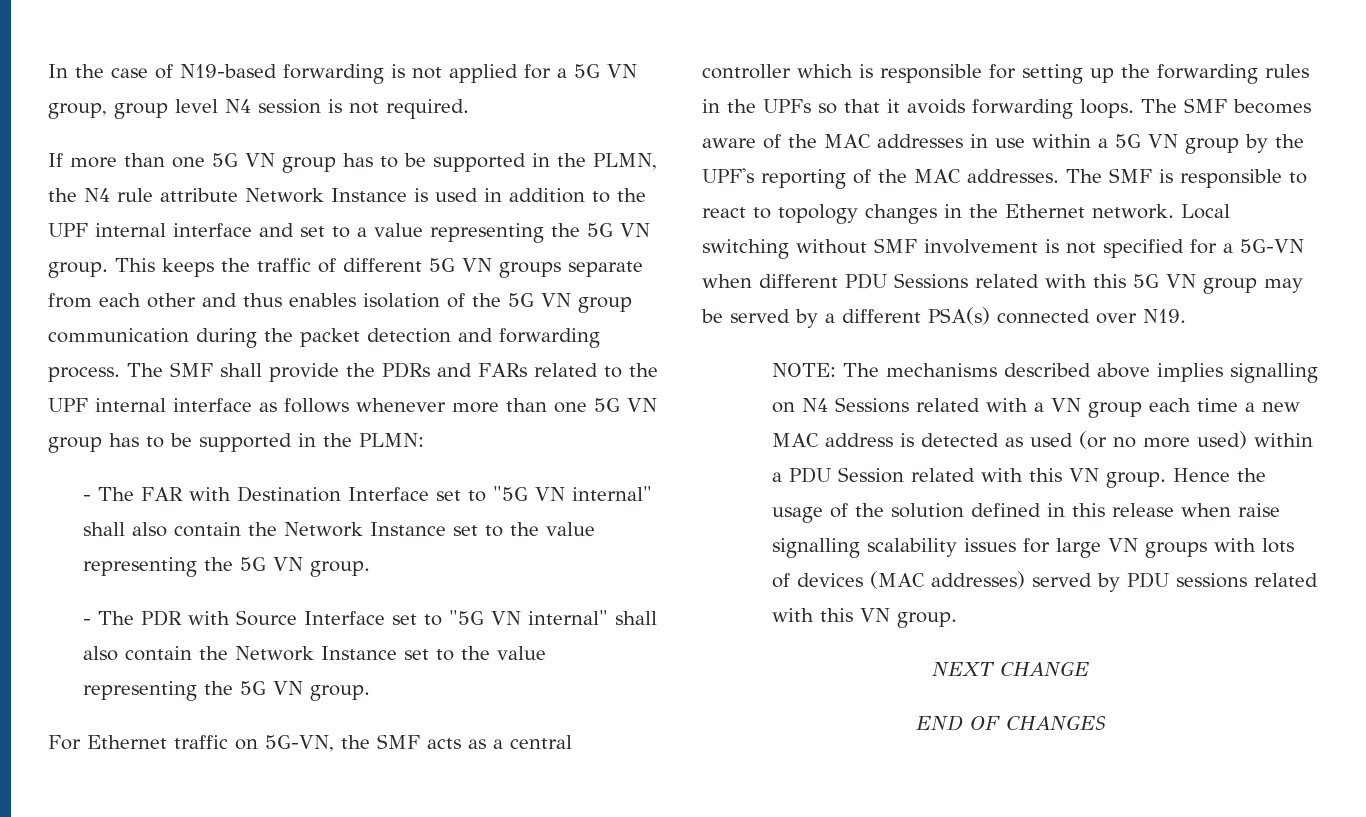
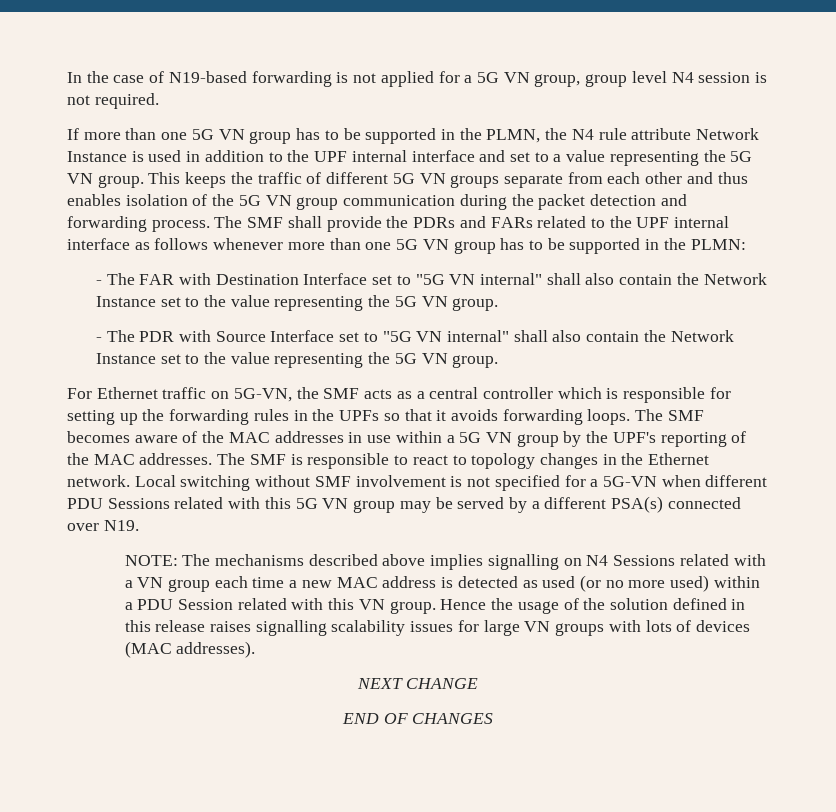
[1180,503,1280,517] when raise -> [209,621,251,632] raises
[930,571,1318,592] [771,608,957,628] addresses) served by PDU sessions related with this VN group. -> [176,641,256,658] addresses).

